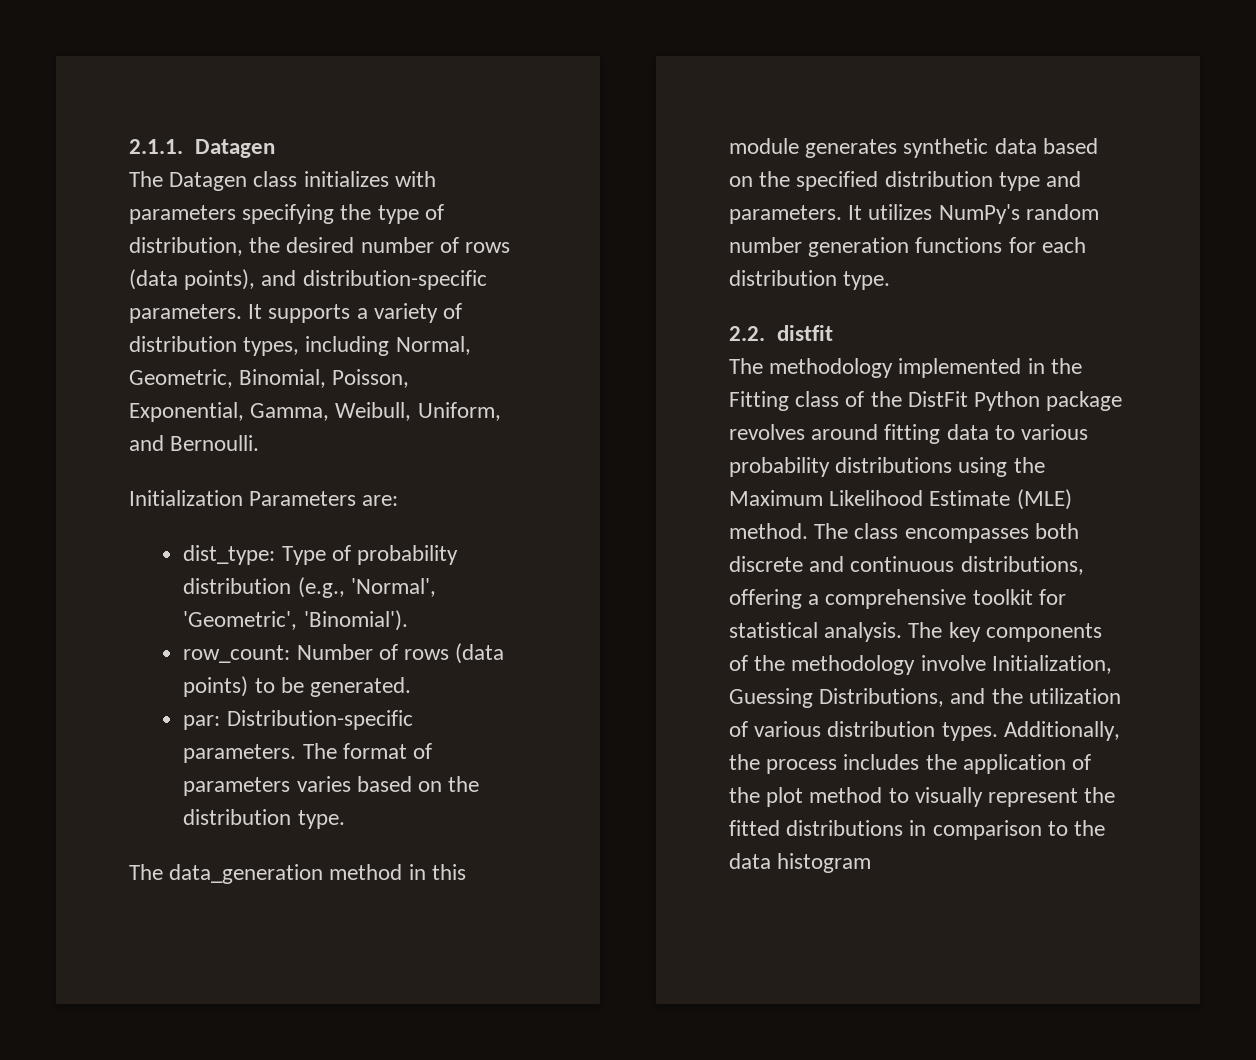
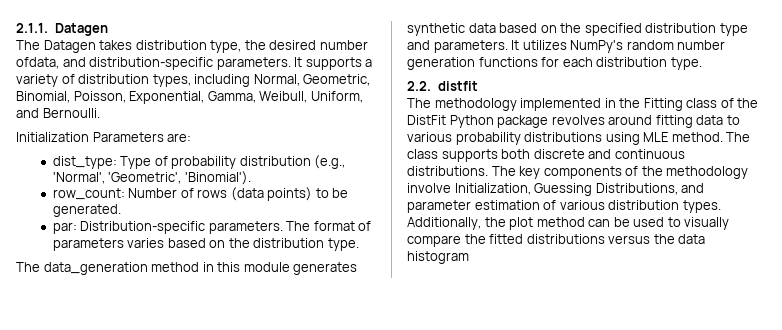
[253,171,436,187] [129,204,444,224] [129,237,511,256] [129,269,256,290] class initializes with parameters specifying the type of distribution, the desired number of rows (data points), -> [99,40,368,53] [16,57,59,69] takes distribution type, the desired number ofdata,
[1013,457,1045,473] [729,489,1072,510] the Maximum Likelihood Estimate (MLE) -> [643,132,669,142] MLE
[904,528,1029,543] encompasses -> [441,149,498,162] supports
[960,556,1084,575] [729,589,1066,609] [729,622,903,642] distributions, offering a comprehensive toolkit for statistical analysis. -> [407,166,488,176] distributions.
[991,688,1121,704] the utilization -> [407,200,540,213] parameter estimation
[766,754,1092,774] [729,787,883,807] process includes the application of the plot method -> [509,217,665,230] plot method can be used
[988,788,1079,807] represent -> [407,235,461,247] compare
[909,820,1068,840] in comparison to -> [608,235,651,244] versus

